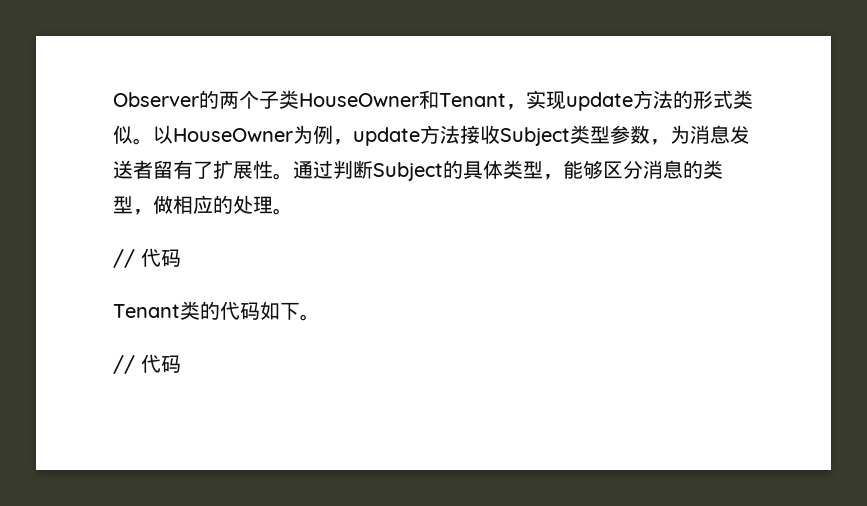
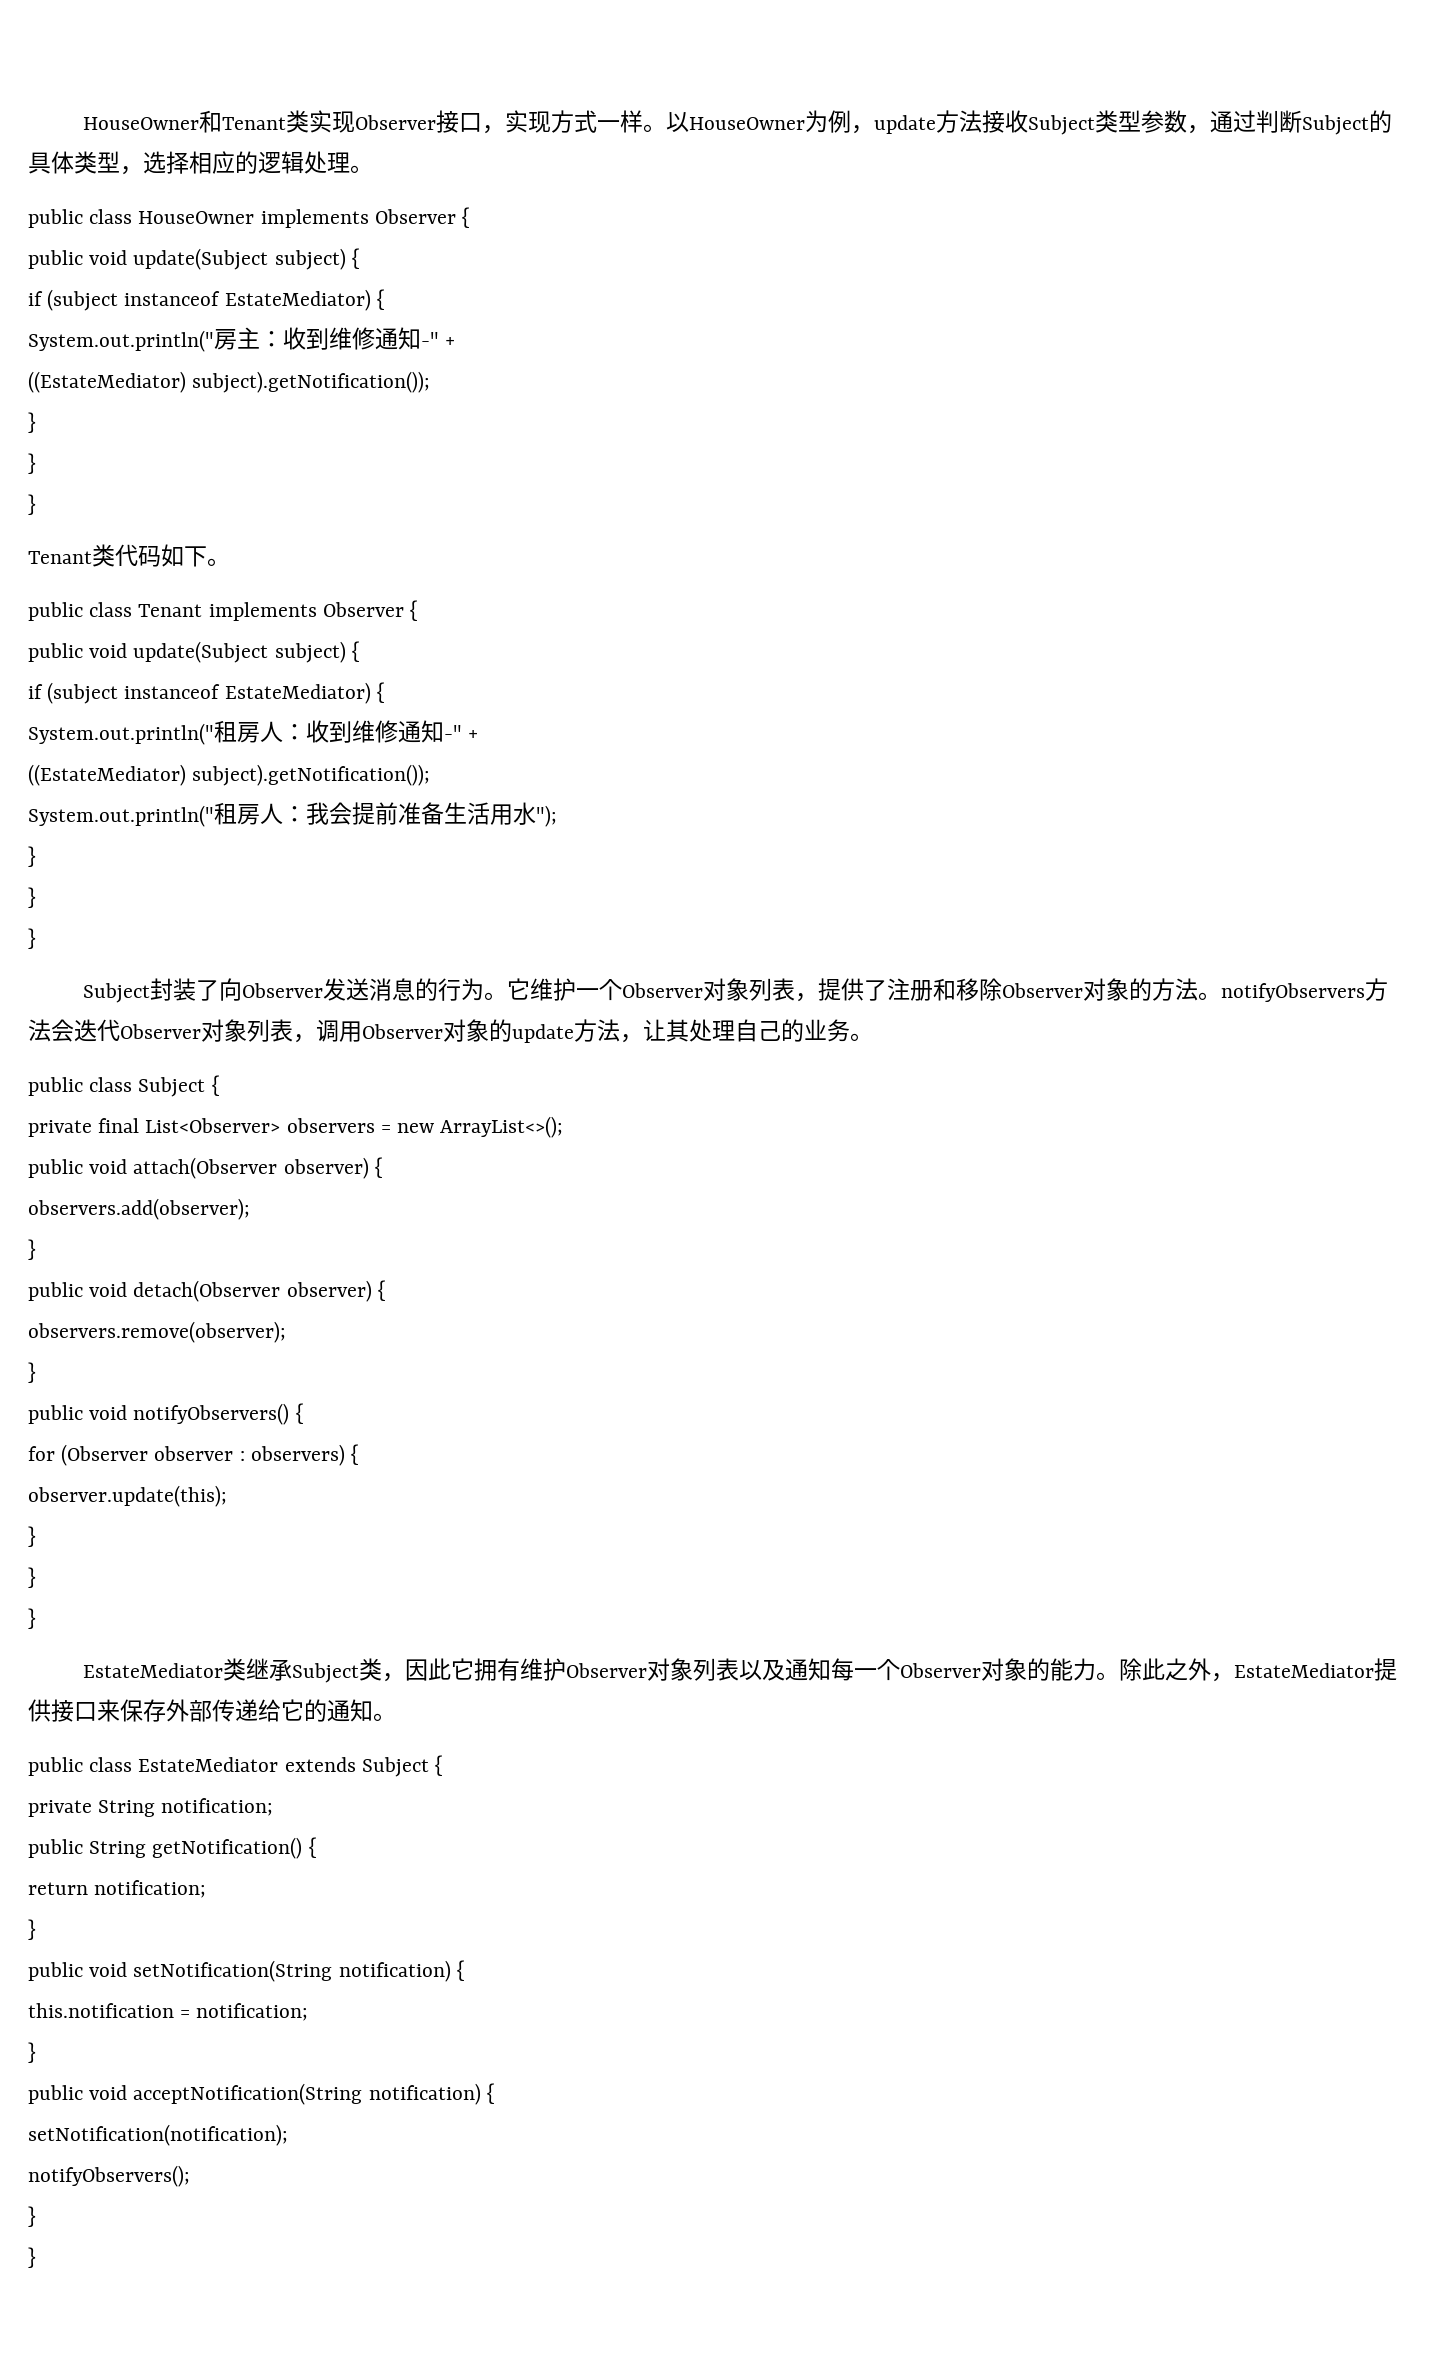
[113,90,753,111] [113,125,133,144] Observer的两个子类HouseOwner和Tenant，实现update方法的形式类似 -> [83,110,644,134] HouseOwner和Tenant类实现Observer接口，实现方式一样
[670,125,750,144] [113,160,293,180] 为消息发送者留有了扩展性。 -> (1211, 129) none
[563,160,723,179] [113,195,293,215] [113,248,181,268] [113,301,220,320] 能够区分消息的类型，做相应的处理。 // // 代码 // Tenant类的 -> [143,151,373,174] [28,207,471,228] [28,248,360,270] [28,289,385,311] [28,327,456,352] [28,371,431,393] [28,412,36,433] [28,453,36,474] [28,494,36,515] [28,544,115,567] 选择相应的逻辑处理。 // public class HouseOwner implements Observer { // public void update(Subject subject) { // if (subject instanceof EstateMediator) { // System.out.println("房主：收到维修通知-" + // ((EstateMediator) subject).getNotification()); // } // } // } // Tenant类
[113,354,181,374] // 代码 -> [28,600,419,621] [28,641,360,663] [28,682,385,704] [28,720,479,745] [28,764,431,786] [28,802,557,827] [28,846,36,867] [28,887,36,908] [28,928,36,949] [83,978,1389,1003] [28,1019,873,1043] [28,1075,220,1097] [28,1116,564,1138] [28,1157,383,1179] [28,1198,250,1220] [28,1239,36,1260] [28,1280,386,1302] [28,1321,286,1343] [28,1362,36,1383] [28,1403,304,1425] [28,1444,360,1466] [28,1485,227,1507] [28,1526,36,1547] [28,1567,36,1588] [28,1608,36,1629] [83,1658,1398,1683] [28,1699,396,1722] [28,1755,444,1777] [28,1798,274,1817] [28,1837,317,1859] [28,1880,207,1898] [28,1919,36,1940] [28,1960,465,1982] [28,2003,309,2021] [28,2042,36,2063] [28,2083,495,2105] [28,2124,288,2146] [28,2165,190,2187] [28,2206,36,2227] [28,2247,36,2268] public class Tenant implements Observer { // public void update(Subject subject) { // if (subject instanceof EstateMediator) { // System.out.println("租房人：收到维修通知-" + // ((EstateMediator) subject).getNotification()); // System.out.println("租房人：我会提前准备生活用水"); // } // } // } // Subject封装了向Observer发送消息的行为。它维护一个Observer对象列表，提供了注册和移除Observer对象的方法。notifyObservers方法会迭代Observer对象列表，调用Observer对象的update方法，让其处理自己的业务。 // public class Subject { // private final List<Observer> observers = new ArrayList<>(); // public void attach(Observer observer) { // observers.add(observer); // } // public void detach(Observer observer) { // observers.remove(observer); // } // public void notifyObservers() { // for (Observer observer : observers) { // observer.update(this); // } // } // } // EstateMediator类继承Subject类，因此它拥有维护Observer对象列表以及通知每一个Observer对象的能力。除此之外，EstateMediator提供接口来保存外部传递给它的通知。 // public class EstateMediator extends Subject { // private String notification; // public String getNotification() { // return notification; // } // public void setNotification(String notification) { // this.notification = notification; // } // public void acceptNotification(String notification) { // setNotification(notification); // notifyObservers(); // } // }

